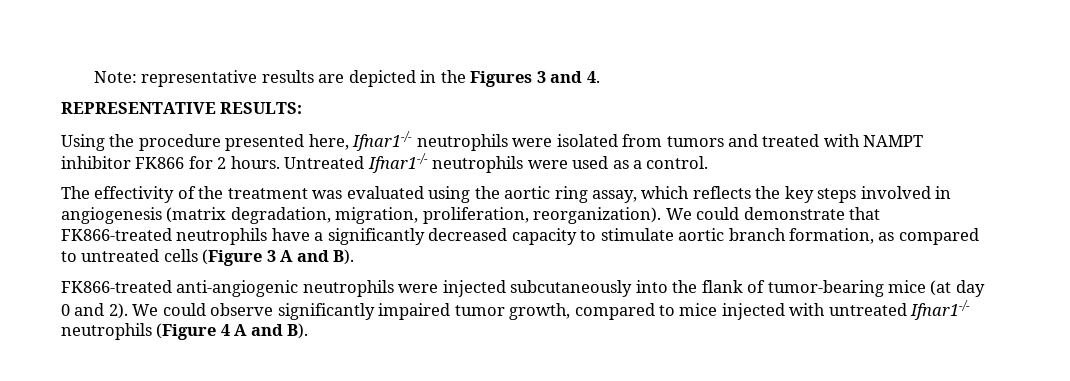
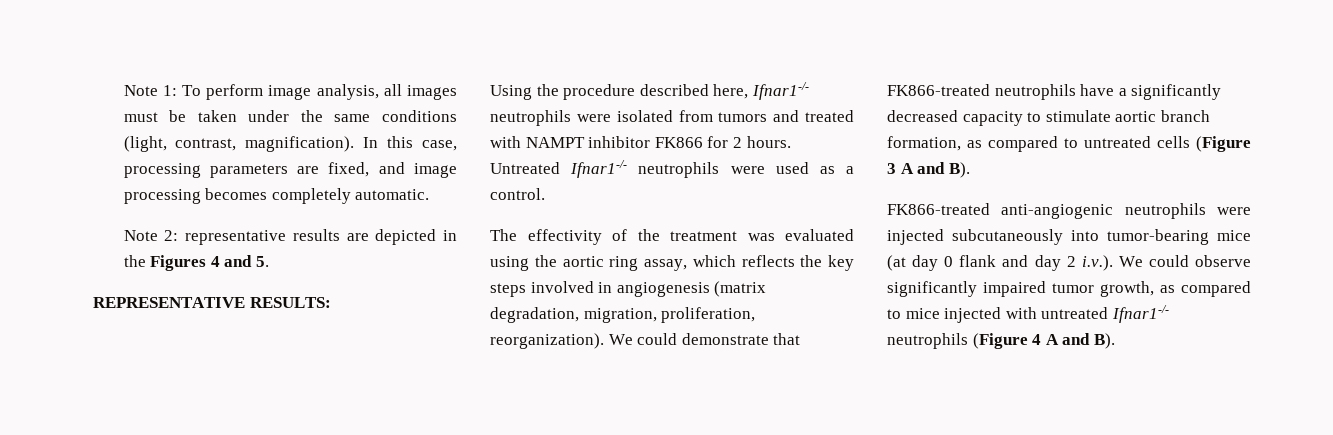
[93,71,137,83] Note: -> [123,84,457,100] [123,110,457,122] [123,136,457,152] [123,162,458,178] [123,188,430,204] [123,230,179,241] Note 1: To perform image analysis, all images must be taken under the same conditions (light, contrast, magnification). In this case, processing parameters are fixed, and image processing becomes completely automatic. // Note 2:
[536,71,600,83] 3 and 4. -> [210,255,269,267] 4 and 5.
[225,134,305,151] presented -> [639,84,709,96] described
[672,280,766,293] the flank of -> (1099, 235) none
[74,303,128,319] and 2). -> [959,255,1113,271] flank and day 2 i.v.).
(571, 311) none -> [1160,285,1175,293] as

